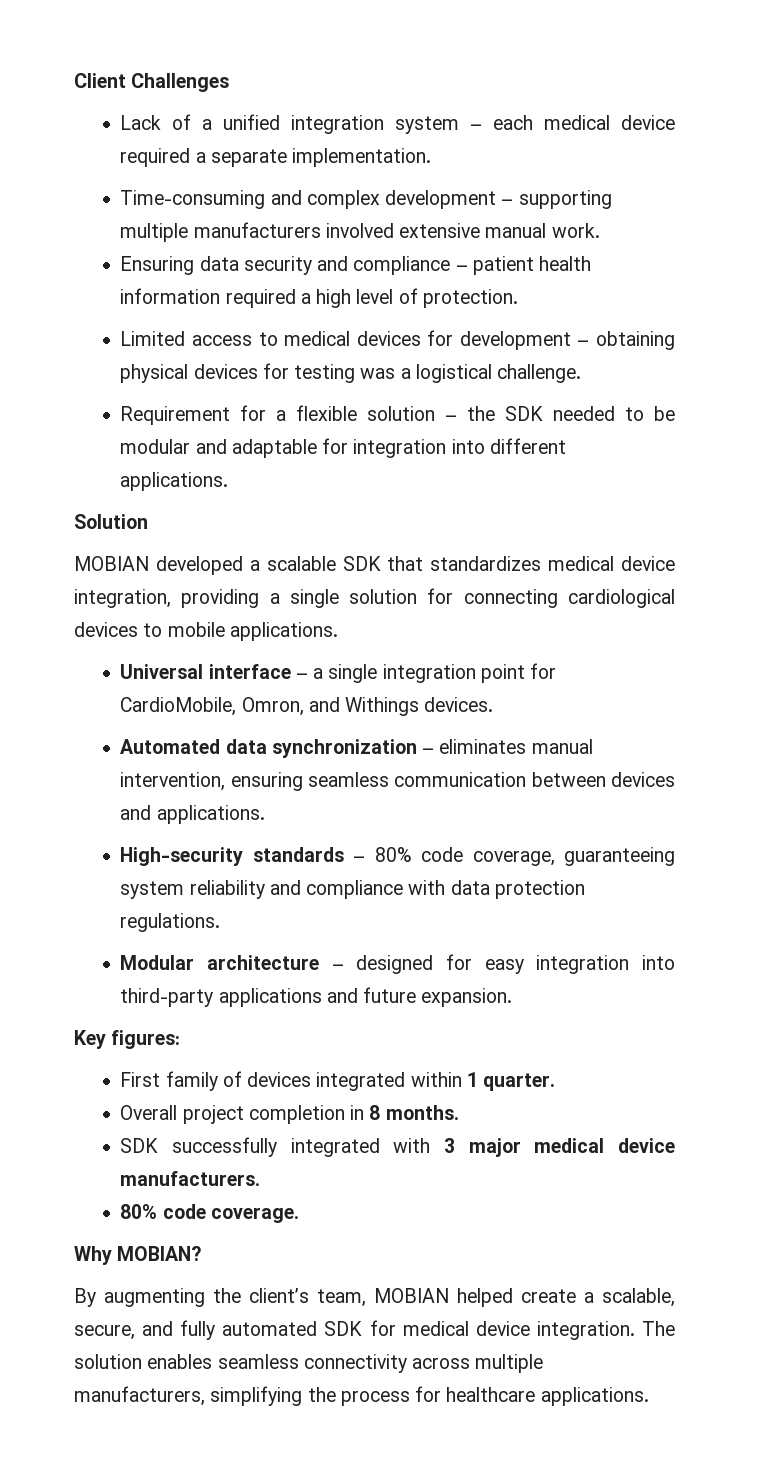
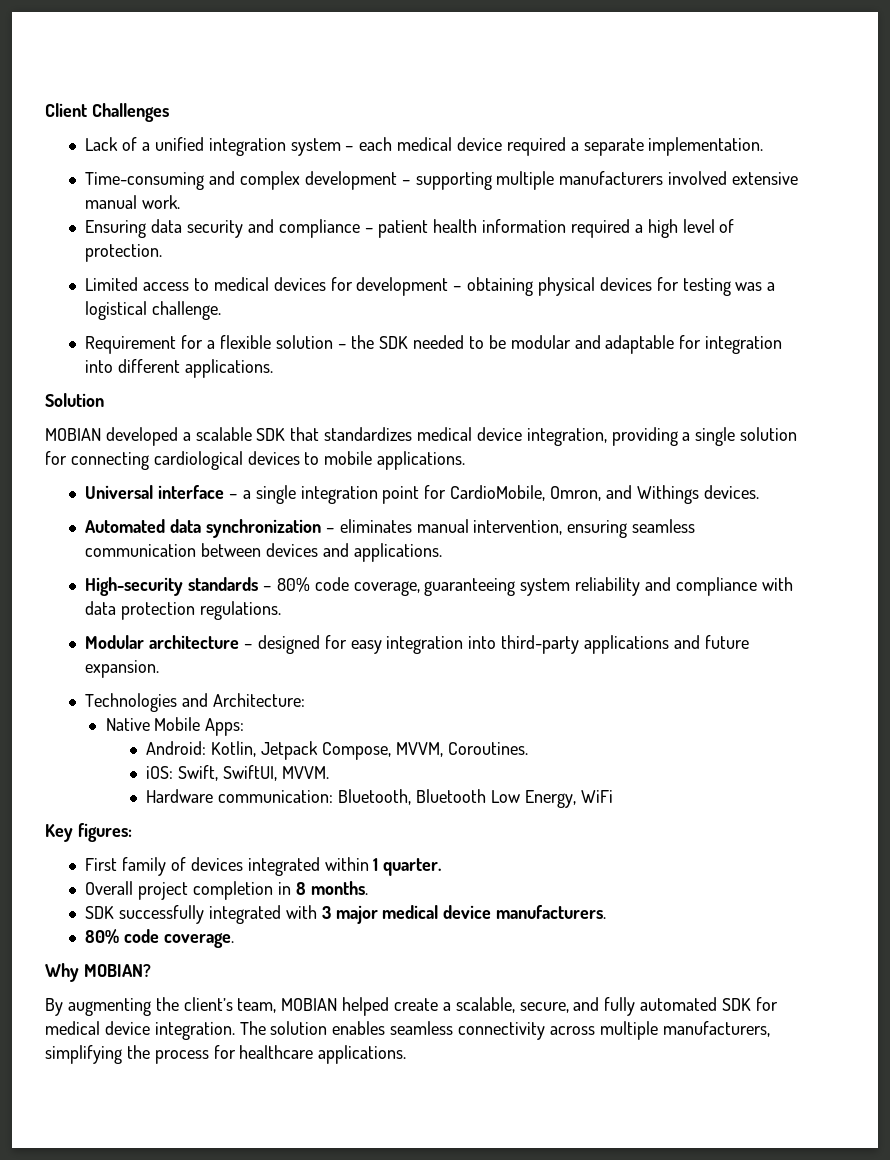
(513, 997) none -> [85,693,305,712] [105,717,245,736] [146,741,528,760] [146,765,329,781] [146,789,613,808] // Technologies and Architecture: // Native Mobile Apps: // Android: Kotlin, Jetpack Compose, MVVM, Coroutines. // iOS: Swift, SwiftUI, MVVM. // Hardware communication: Bluetooth, Bluetooth Low Energy, WiFi

